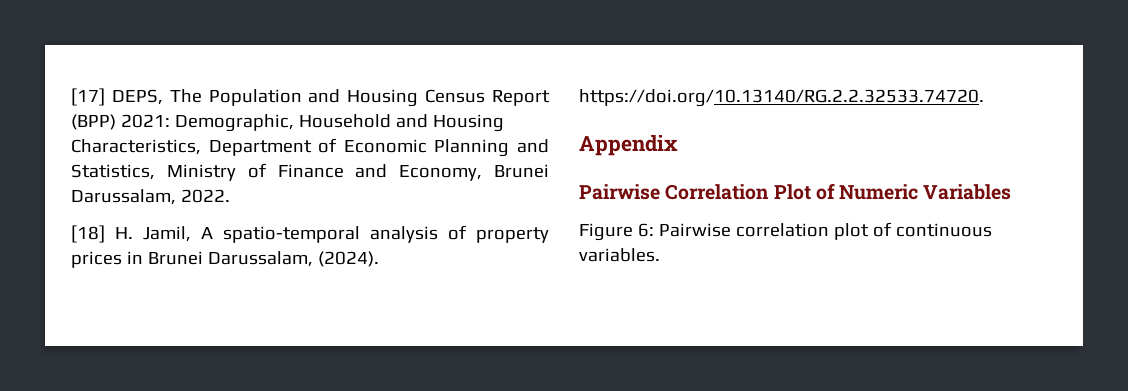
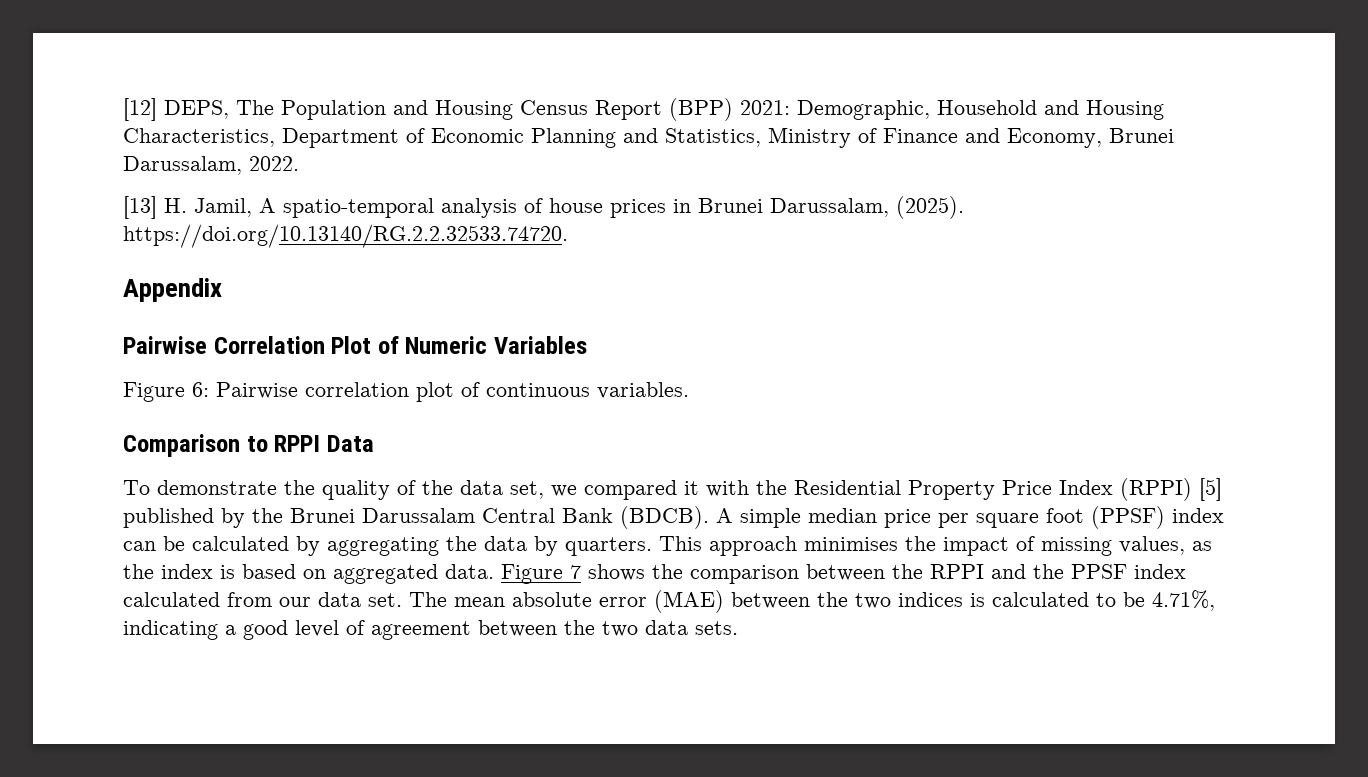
[71,88,105,106] [17] -> [123,98,157,121] [12]
[71,225,105,243] [18] -> [123,196,157,219] [13]
[476,227,549,243] property -> [549,198,603,213] house
[317,251,379,267] (2024). -> [896,196,964,219] (2025).
(660, 255) none -> [123,434,374,457] [123,478,1222,501] [123,506,1224,529] [123,536,1212,556] [123,564,1186,584] [123,590,1215,613] [123,620,738,640] // Comparison to RPPI Data // To demonstrate the quality of the data set, we compared it with the Residential Property Price Index (RPPI) [5] published by the Brunei Darussalam Central Bank (BDCB). A simple median price per square foot (PPSF) index can be calculated by aggregating the data by quarters. This approach minimises the impact of missing values, as the index is based on aggregated data. Figure 7 shows the comparison between the RPPI and the PPSF index calculated from our data set. The mean absolute error (MAE) between the two indices is calculated to be 4.71%, indicating a good level of agreement between the two data sets.

